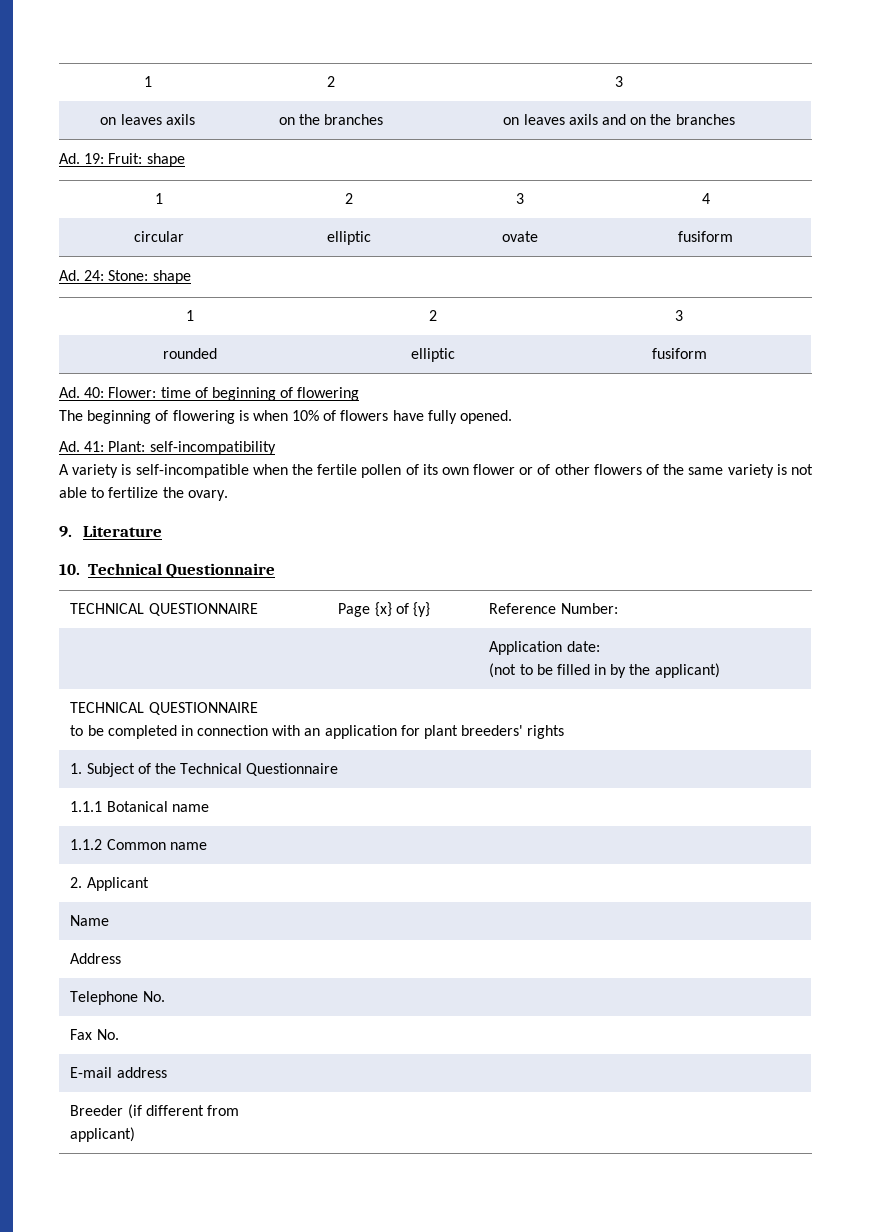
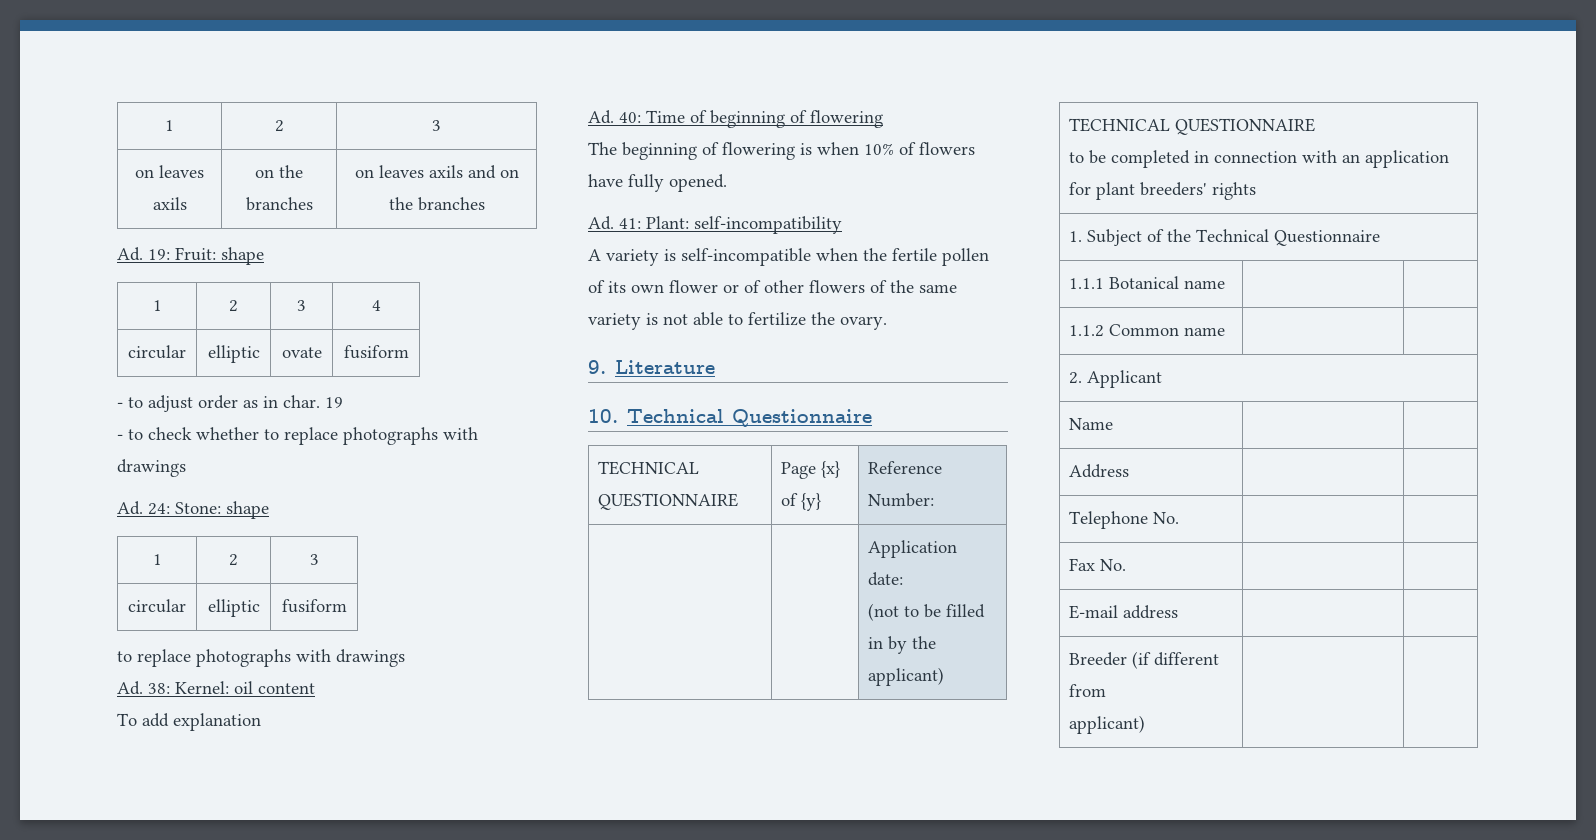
(733, 236) none -> [117,395,343,412] [117,427,478,445] [117,459,186,477] // - to adjust order as in char. 19 // - to check whether to replace photographs with drawings
[162,348,217,359] rounded -> [128,599,186,613] circular
(707, 353) none -> [117,649,405,667] [117,681,315,695] [117,713,261,731] // to replace photographs with drawings // Ad. 38: Kernel: oil content // To add explanation
[108,387,191,398] Flower: time -> [646,110,685,123] Time

